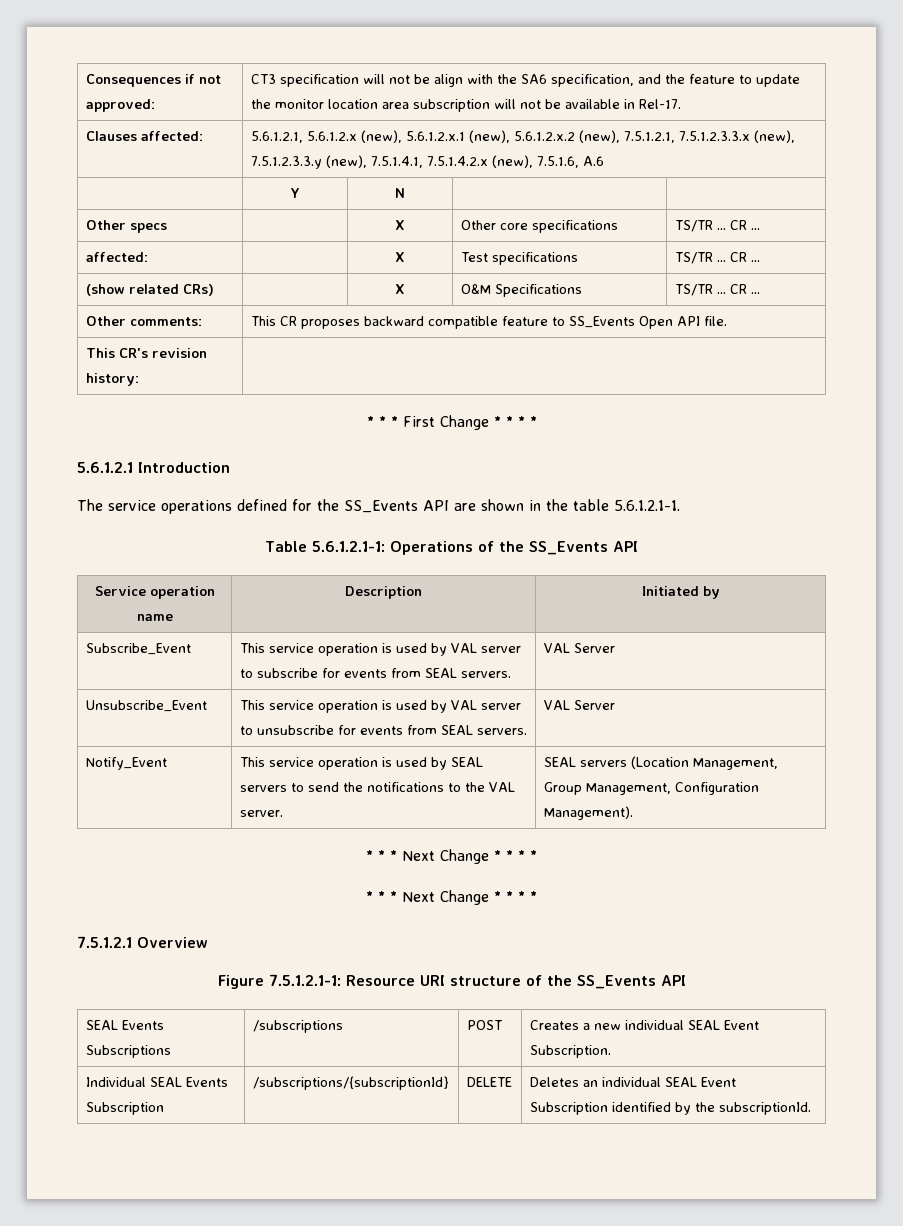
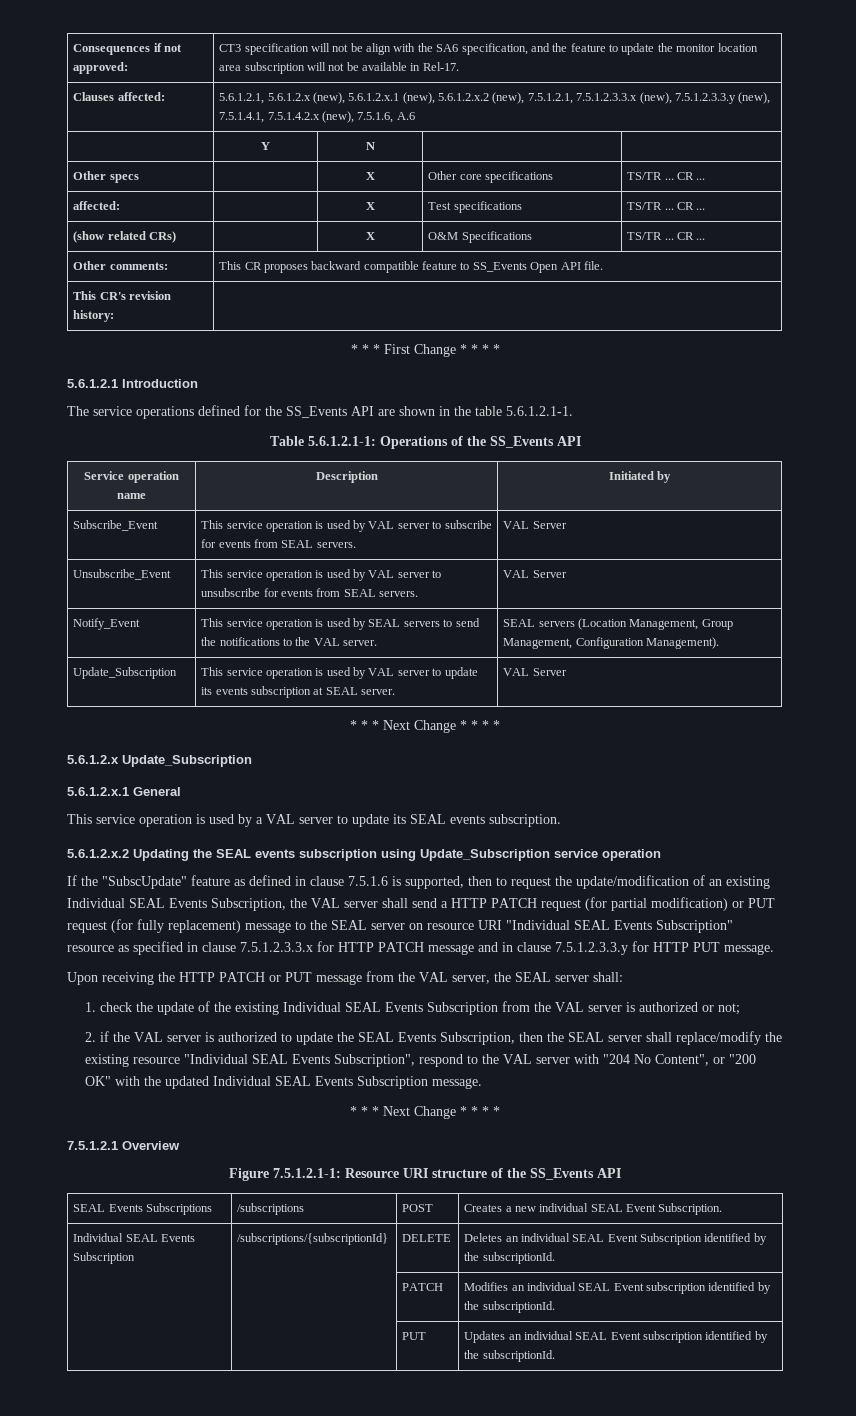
[366,849,537,864] // * * * Next Change * * * * -> [73,667,178,679] [201,667,478,679] [201,686,396,698] [503,668,567,676] [350,720,500,733] [67,755,252,767] [67,787,181,796] [67,814,561,827] [67,849,661,861] [67,875,770,889] [67,897,775,911] [67,919,733,933] [67,941,774,955] [67,971,623,985] [85,1001,741,1015] [85,1031,783,1045] [85,1054,757,1067] [85,1076,483,1089] // Update_Subscription | This service operation is used by VAL server to update its events subscription at SEAL server. | VAL Server // * * * Next Change * * * * // 5.6.1.2.x Update_Subscription // 5.6.1.2.x.1 General // This service operation is used by a VAL server to update its SEAL events subscription. // 5.6.1.2.x.2 Updating the SEAL events subscription using Update_Subscription service operation // If the "SubscUpdate" feature as defined in clause 7.5.1.6 is supported, then to request the update/modification of an existing Individual SEAL Events Subscription, the VAL server shall send a HTTP PATCH request (for partial modification) or PUT request (for fully replacement) message to the SEAL server on resource URI "Individual SEAL Events Subscription" resource as specified in clause 7.5.1.2.3.3.x for HTTP PATCH message and in clause 7.5.1.2.3.3.y for HTTP PUT message. // Upon receiving the HTTP PATCH or PUT message from the VAL server, the SEAL server shall: // 1. check the update of the existing Individual SEAL Events Subscription from the VAL server is authorized or not; // 2. if the VAL server is authorized to update the SEAL Events Subscription, then the SEAL server shall replace/modify the existing resource "Individual SEAL Events Subscription", respond to the VAL server with "204 No Content", or "200 OK" with the updated Individual SEAL Events Subscription message.
(811, 1108) none -> [402,1283,444,1291] [464,1282,771,1294] [464,1301,555,1313] [402,1332,427,1340] [464,1331,768,1343] [464,1350,555,1362] // | | PATCH | Modifies an individual SEAL Event subscription identified by the subscriptionId. // | | PUT | Updates an individual SEAL Event subscription identified by the subscriptionId.

